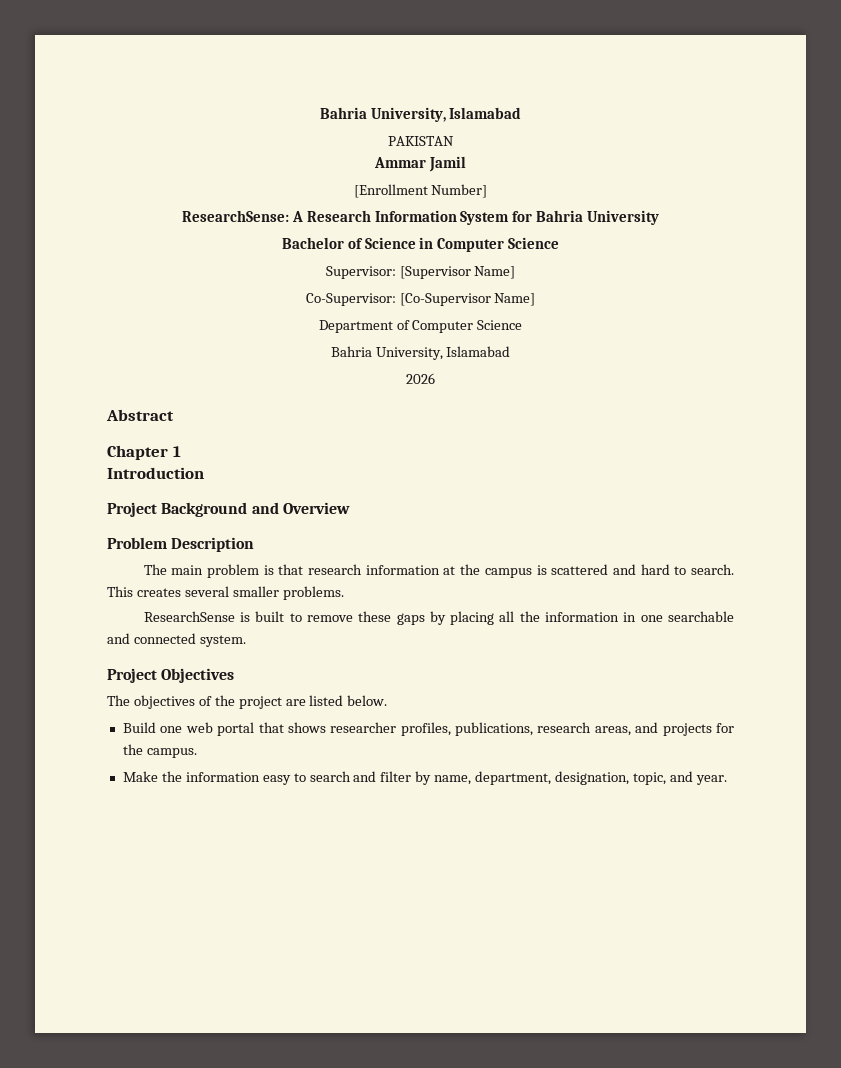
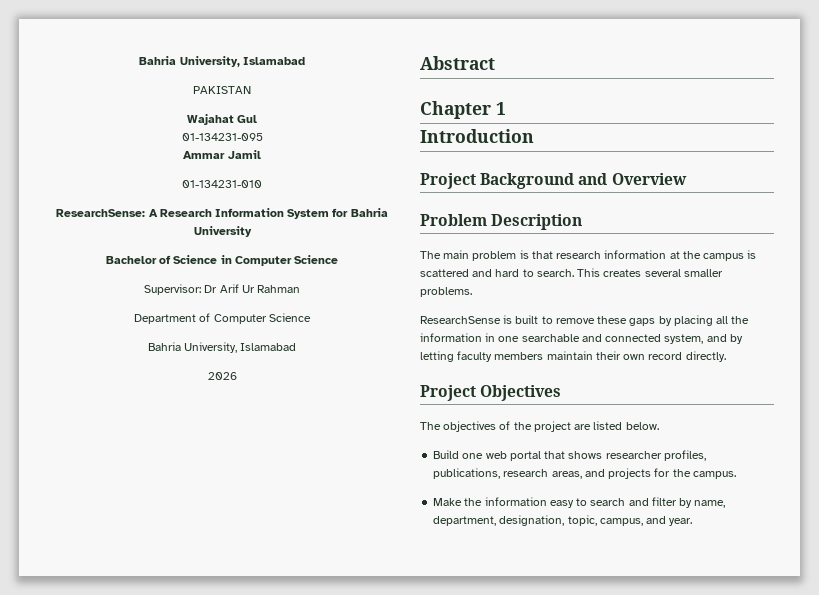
(454, 141) none -> [186,114,258,125] [181,133,263,141] // Wajahat Gul // 01-134231-095
[353,184,488,198] [Enrollment Number] -> [182,180,262,188] 01-134231-010
[399,266,516,279] [305,293,536,306] [Supervisor Name] // Co-Supervisor: [Co-Supervisor Name] -> [204,284,300,293] Dr Arif Ur Rahman
[199,635,246,647] system. -> [664,334,743,344] [420,351,726,362] system, and by letting faculty members maintain their own record directly.
(666, 778) none -> [599,518,643,526] campus,

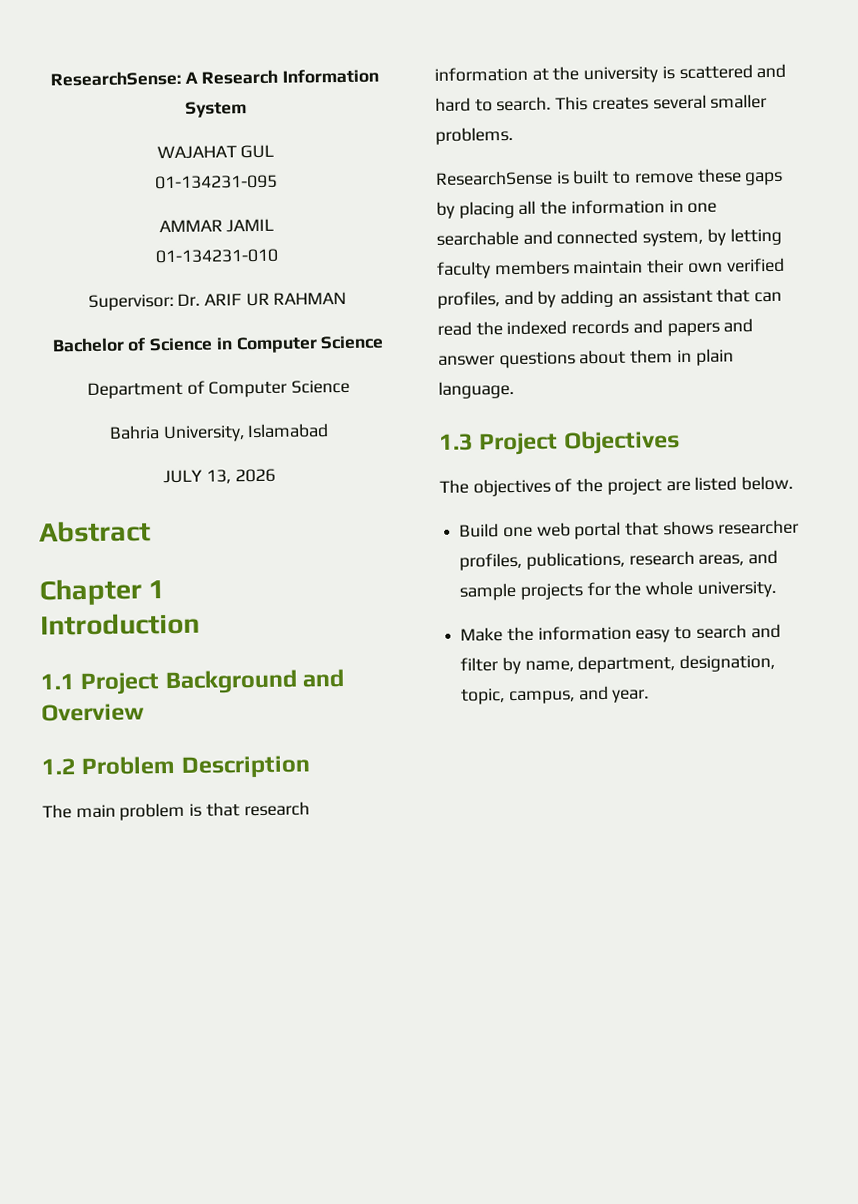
[139,56,305,67] [193,86,251,94] [186,114,258,125] [181,133,263,141] [183,150,261,159] [182,180,262,188] Bahria University, Islamabad // PAKISTAN // Wajahat Gul // 01-134231-095 // Ammar Jamil // 01-134231-010 // -> (49, 78) none
[332,208,388,217] [193,226,252,237] for Bahria University -> [156,144,275,160] [155,174,278,190] [158,218,275,233] [155,248,279,264] [87,291,348,311] // WAJAHAT GUL // 01-134231-095 // AMMAR JAMIL // 01-134231-010 // Supervisor: Dr. ARIF UR RAHMAN
[144,284,300,295] // Supervisor: Dr Arif Ur Rahman -> (385, 342) none
(297, 347) none -> [163,469,231,484] JULY 13,
(534, 136) none -> [40,673,75,690] 1.1
(687, 179) none -> [41,758,76,775] 1.2
[703,253,745,261] campus -> [583,66,659,84] university
[706,334,727,342] and -> (704, 238) none
[648,351,726,362] record directly. // -> [726,257,785,273] [437,288,783,309] [437,318,754,337] [438,348,734,369] [438,380,514,399] [439,433,474,451] verified profiles, and by adding an assistant that can read the indexed records and papers and answer questions about them in plain language. // 1.3
(605, 473) none -> [459,582,517,601] sample
[692,471,736,479] campus. -> [645,580,776,598] whole university.

